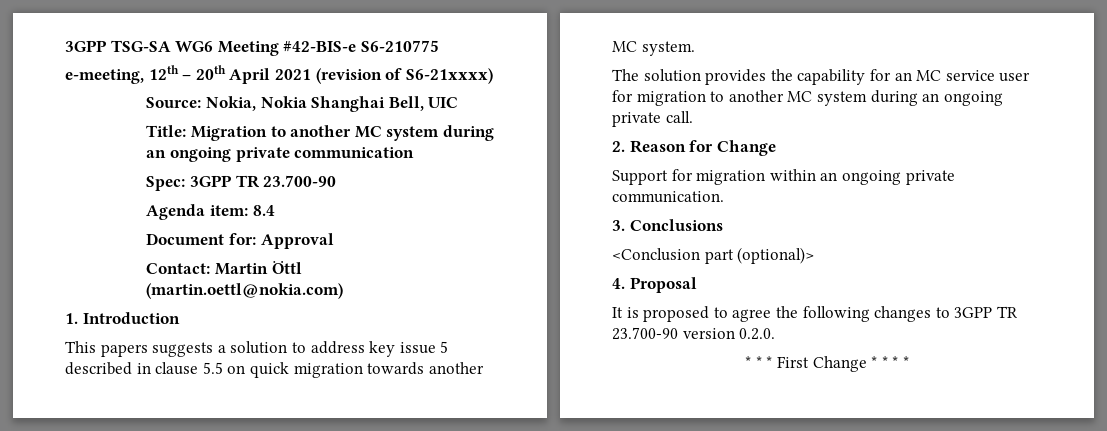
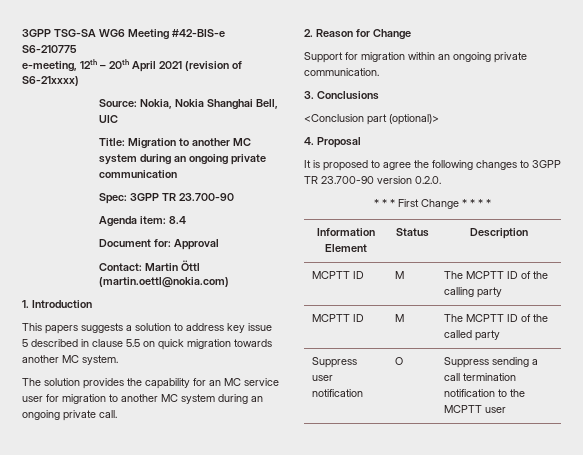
(909, 362) none -> [317,228,375,236] [325,244,367,252] [395,228,429,237] [469,228,528,239] [311,271,364,279] [394,271,404,279] [443,271,548,279] [443,287,502,298] [311,314,364,322] [394,314,404,322] [443,314,548,322] [443,330,500,341] [311,357,357,368] [311,375,333,381] [311,389,363,397] [394,357,403,365] [443,357,538,368] [443,373,516,381] [443,389,525,397] [443,405,506,413] // Information Element | Status | Description // MCPTT ID | M | The MCPTT ID of the calling party // MCPTT ID | M | The MCPTT ID of the called party // Suppress user notification | O | Suppress sending a call termination notification to the MCPTT user

